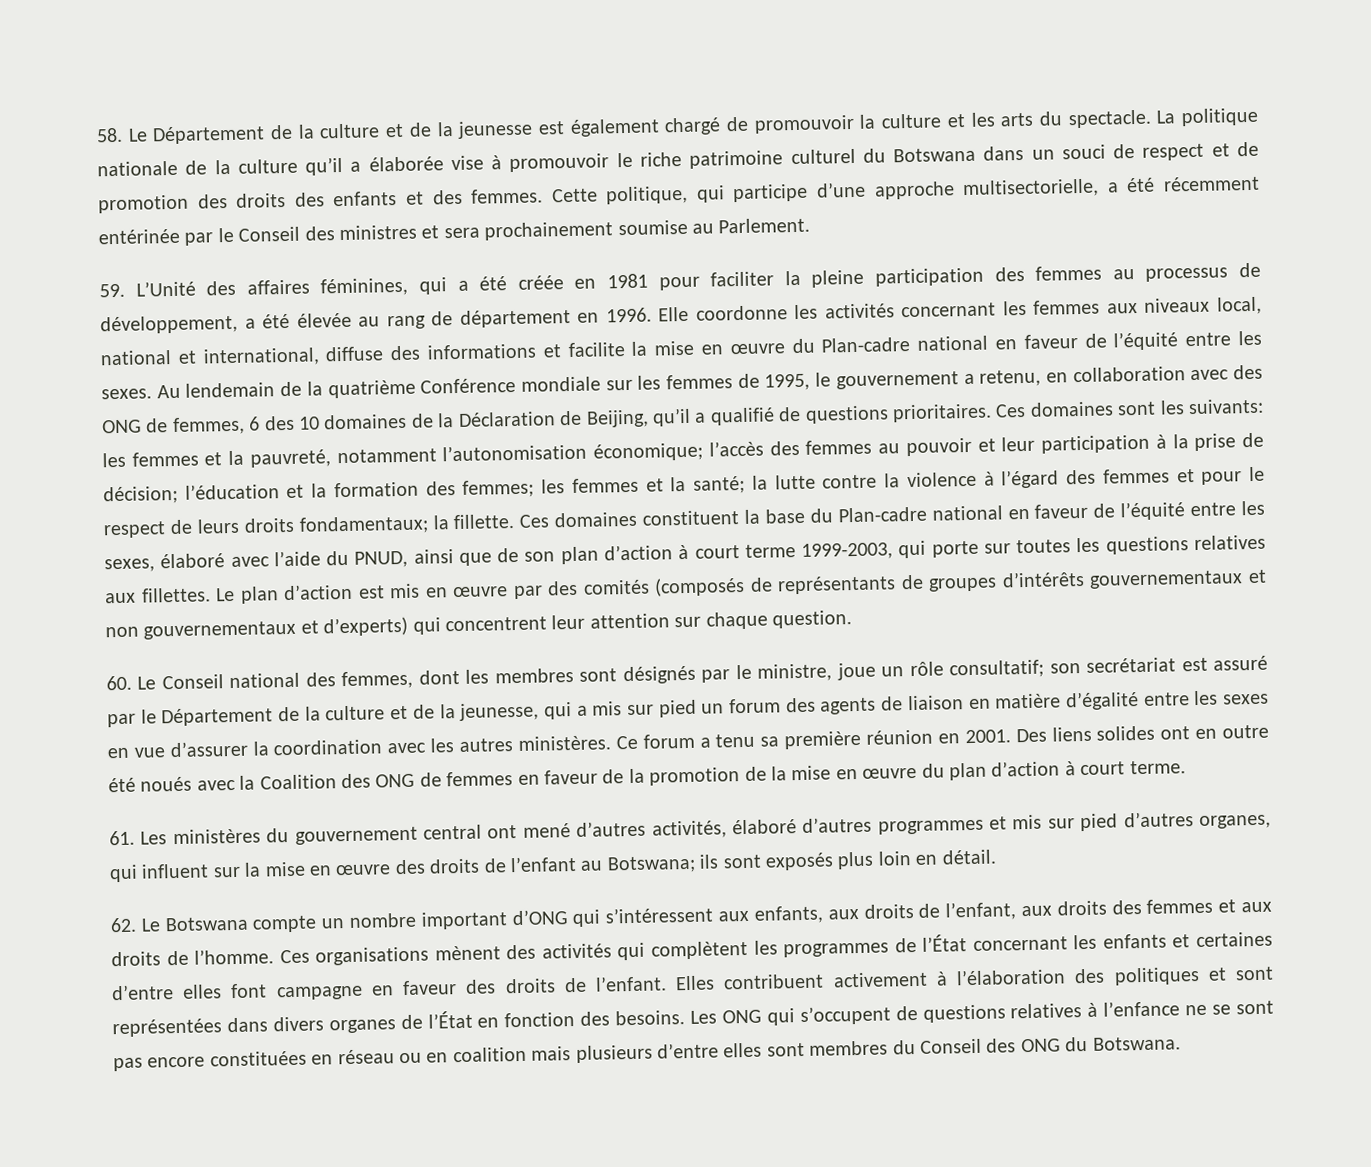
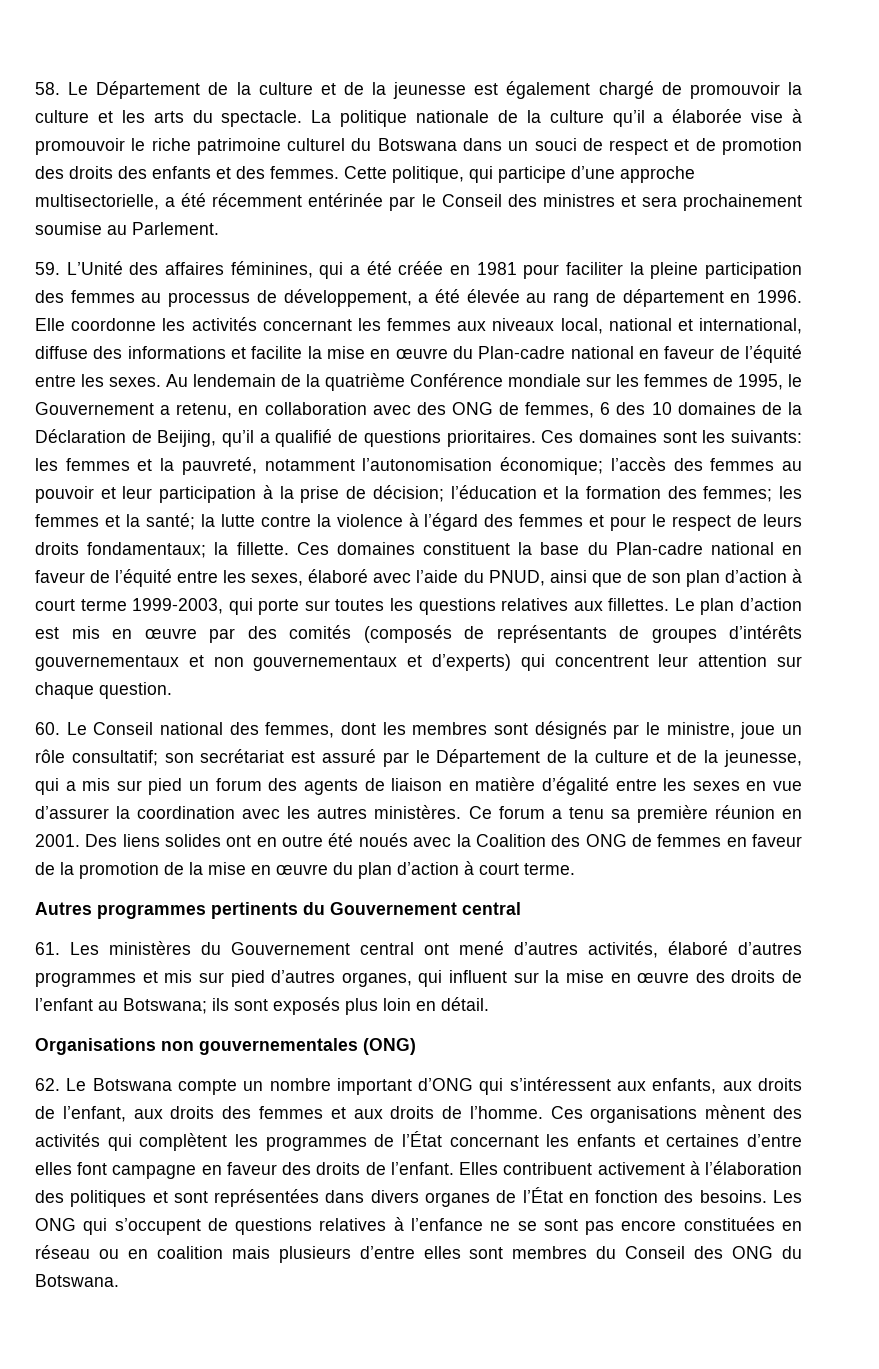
[835,371,959,390] gouvernement -> [35,402,154,415] Gouvernement
(1186, 767) none -> [35,902,521,919] // Autres programmes pertinents du Gouvernement central
[294,826,418,845] gouvernement -> [231,942,350,955] Gouvernement
(996, 857) none -> [35,1038,416,1055] // Organisations non gouvernementales (ONG)

